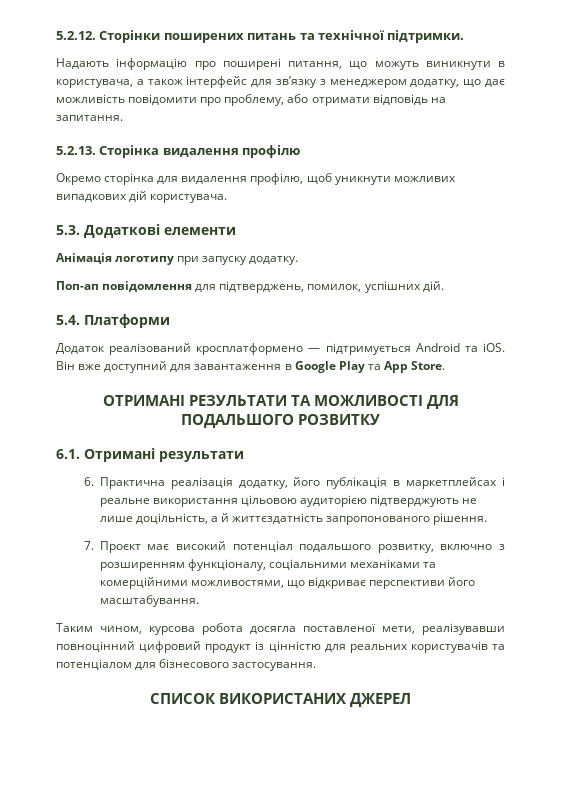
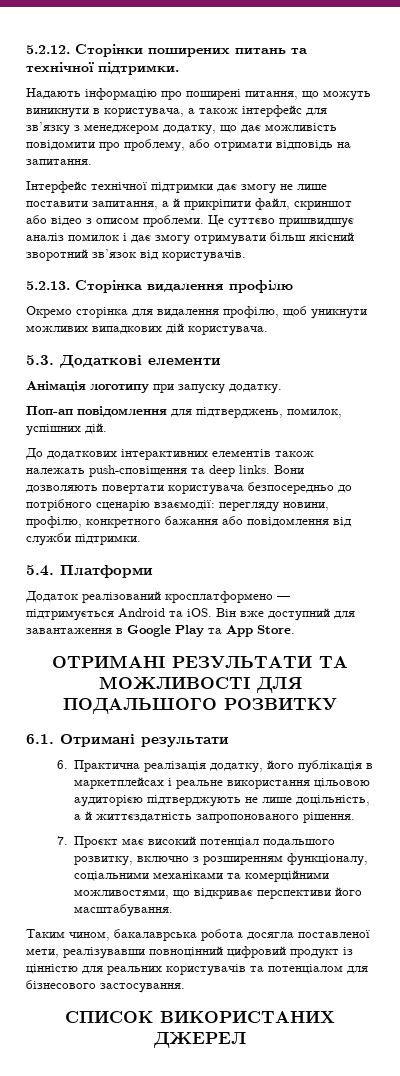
(123, 118) none -> [26,181,327,194] [26,198,352,210] [26,215,354,228] [26,232,354,245] [26,249,246,262] // Інтерфейс технічної підтримки дає змогу не лише поставити запитання, а й прикріпити файл, скриншот або відео з описом проблеми. Це суттєво пришвидшує аналіз помилок і дає змогу отримувати більш якісний зворотний зв’язок від користувачів.
(444, 286) none -> [25,448,314,460] [26,465,304,477] [26,482,352,495] [26,499,329,512] [26,516,352,528] [26,533,141,546] // До додаткових інтерактивних елементів також належать push-сповіщення та deep links. Вони дозволяють повертати користувача безпосередньо до потрібного сценарію взаємодії: перегляду новини, профілю, конкретного бажання або повідомлення від служби підтримки.
[149,626,195,635] курсова -> [114,929,197,941] бакалаврська

